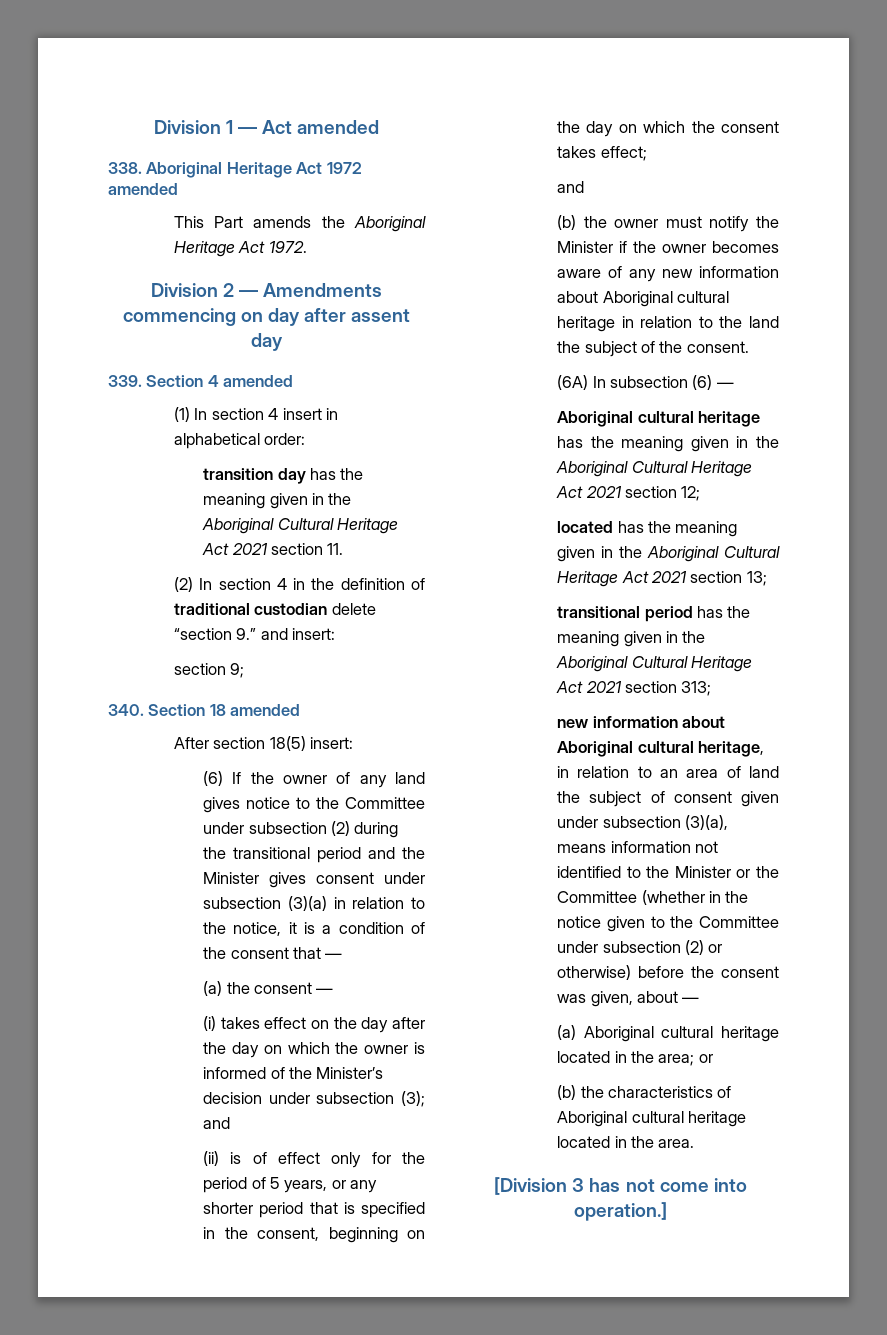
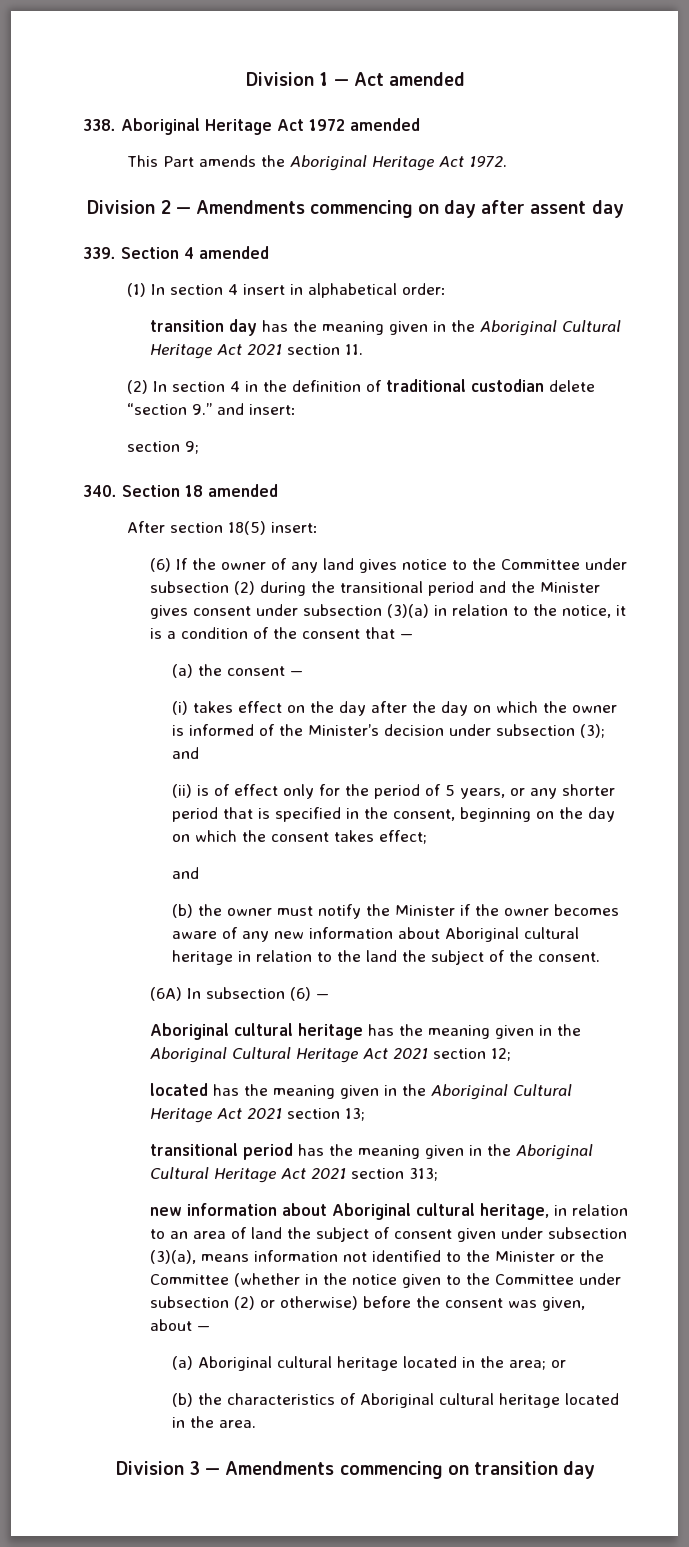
[494,1177,747,1195] [574,1202,667,1221] [Division 3 has not come into operation.] -> [116,1461,595,1479] Division 3 — Amendments commencing on transition day

